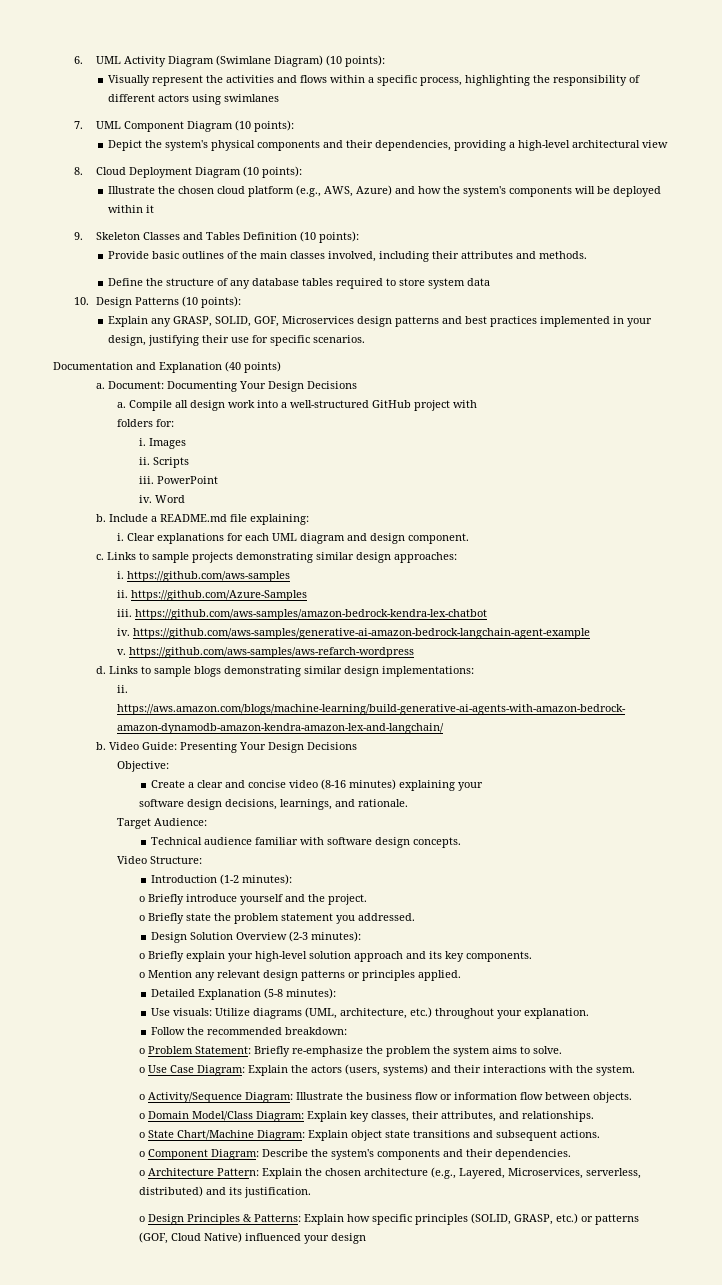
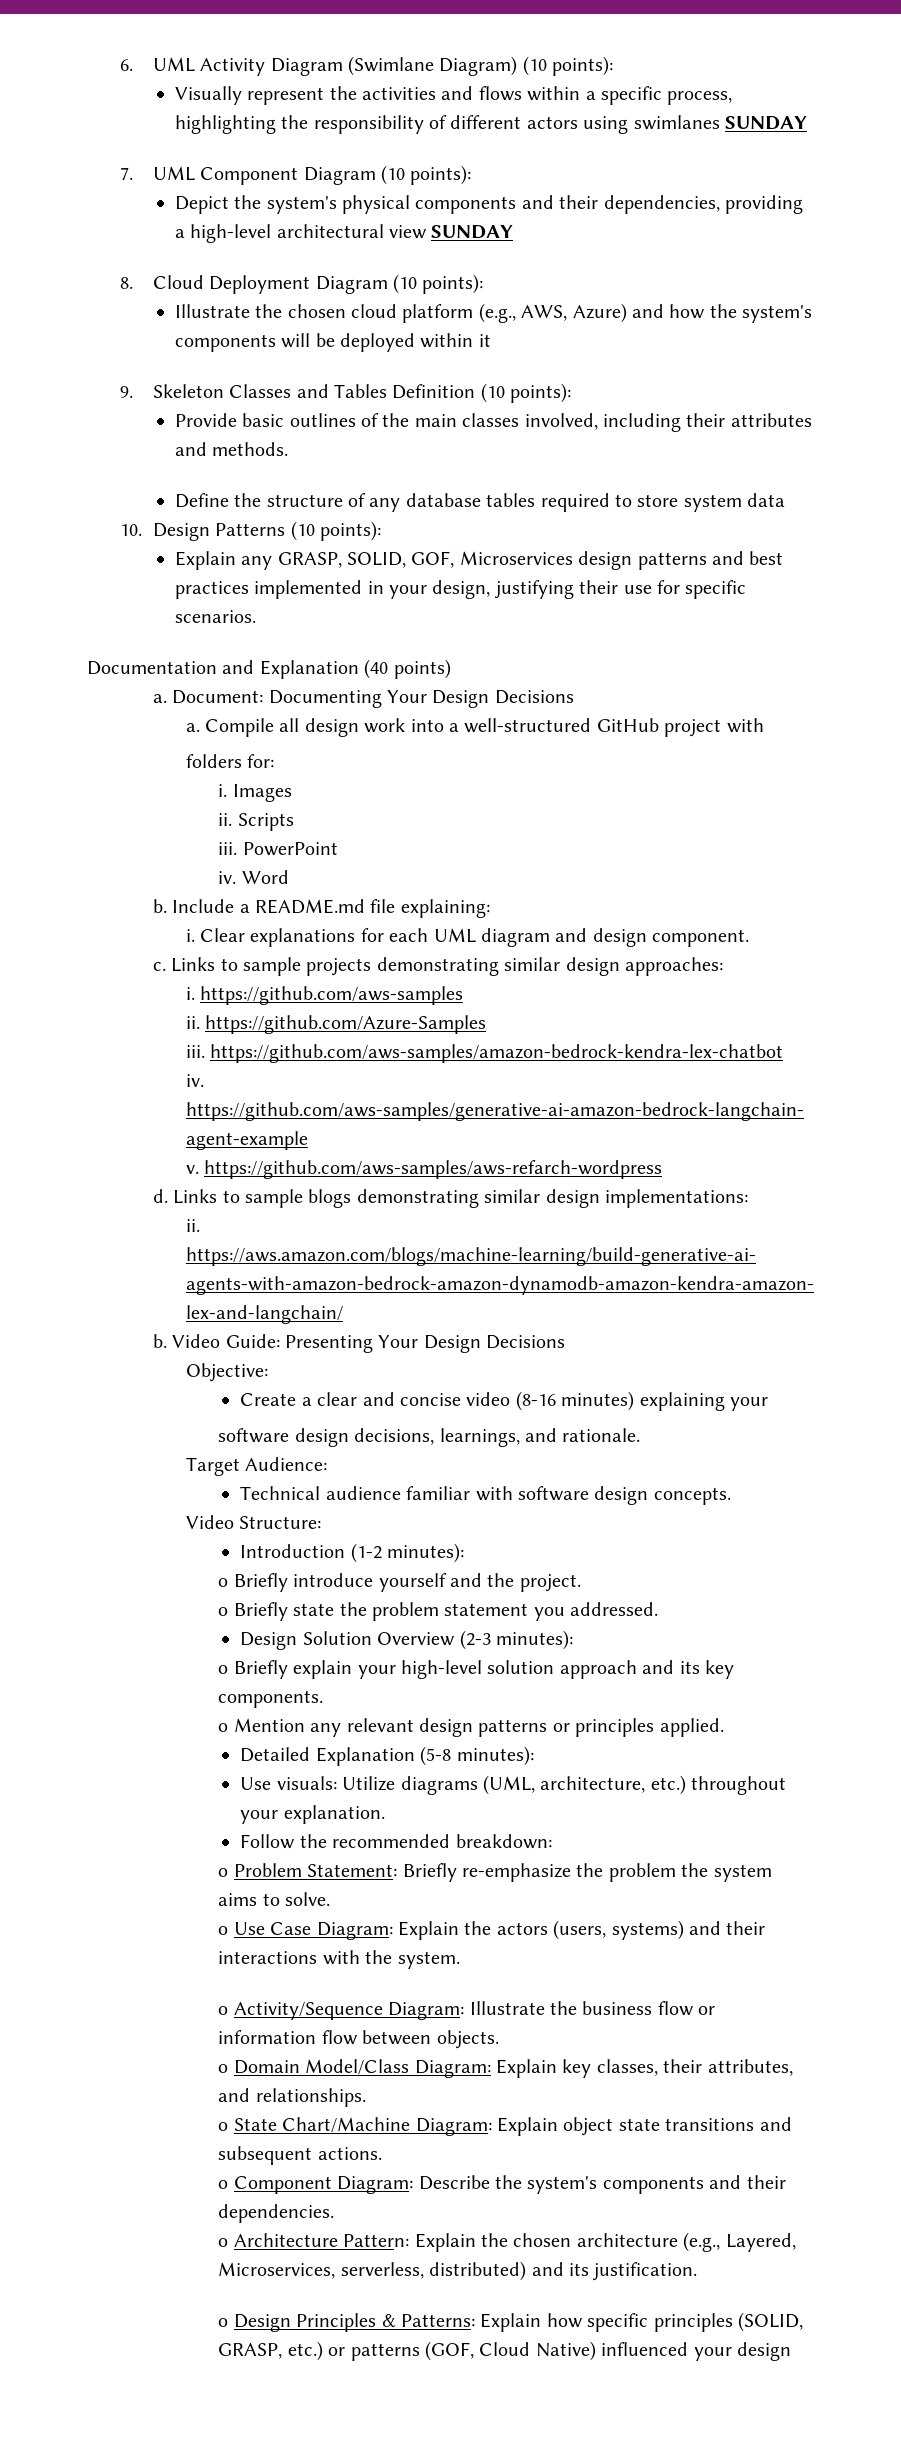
(279, 98) none -> [724,116,807,130] SUNDAY
(668, 144) none -> [431,225,514,239] SUNDAY

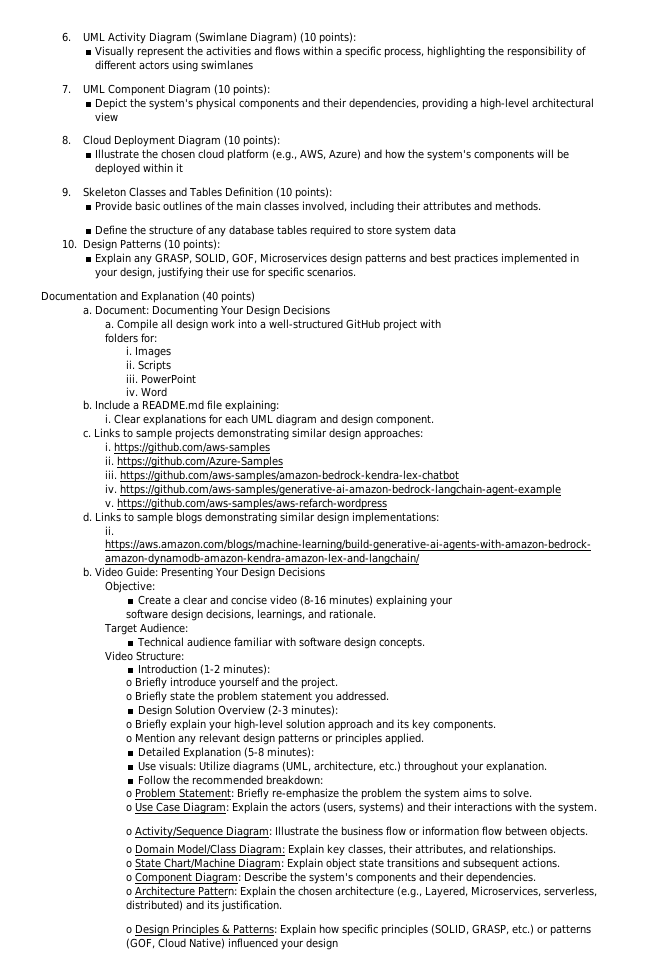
[724,116,807,130] SUNDAY -> (254, 65) none
[431,225,514,239] SUNDAY -> (119, 117) none

